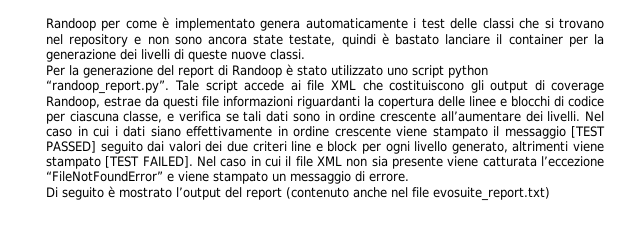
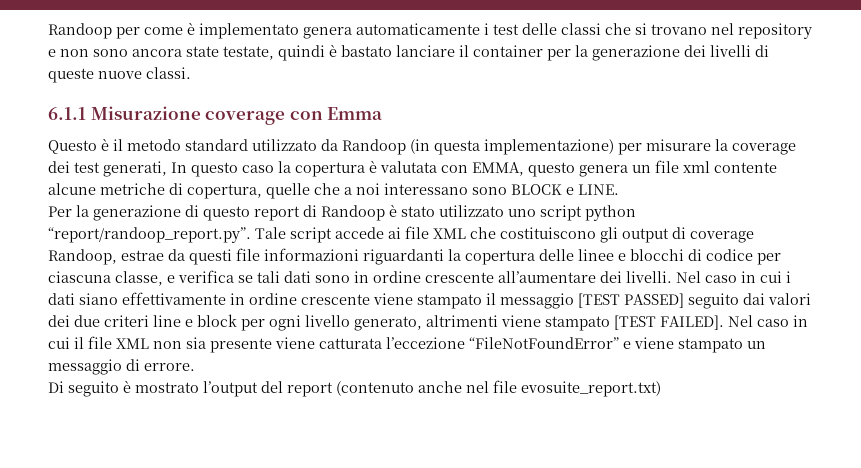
(305, 54) none -> [48,106,383,125] [48,138,796,155] [48,160,777,177] [48,183,619,199] // 6.1.1 Misurazione coverage con Emma // Questo è il metodo standard utilizzato da Randoop (in questa implementazione) per misurare la coverage dei test generati, In questo caso la copertura è valutata con EMMA, questo genera un file xml contente alcune metriche di copertura, quelle che a noi interessano sono BLOCK e LINE.
[157,65,174,76] del -> [185,205,250,221] di questo
[46,80,169,94] “randoop_report.py”. -> [48,227,251,243] “report/randoop_report.py”.

